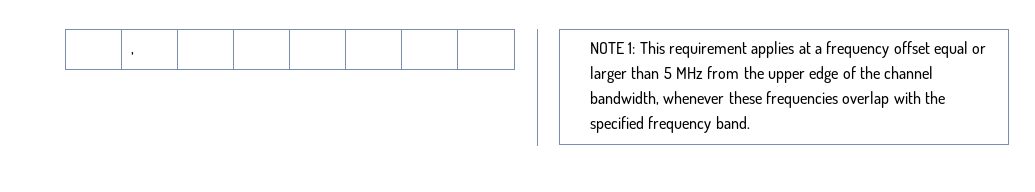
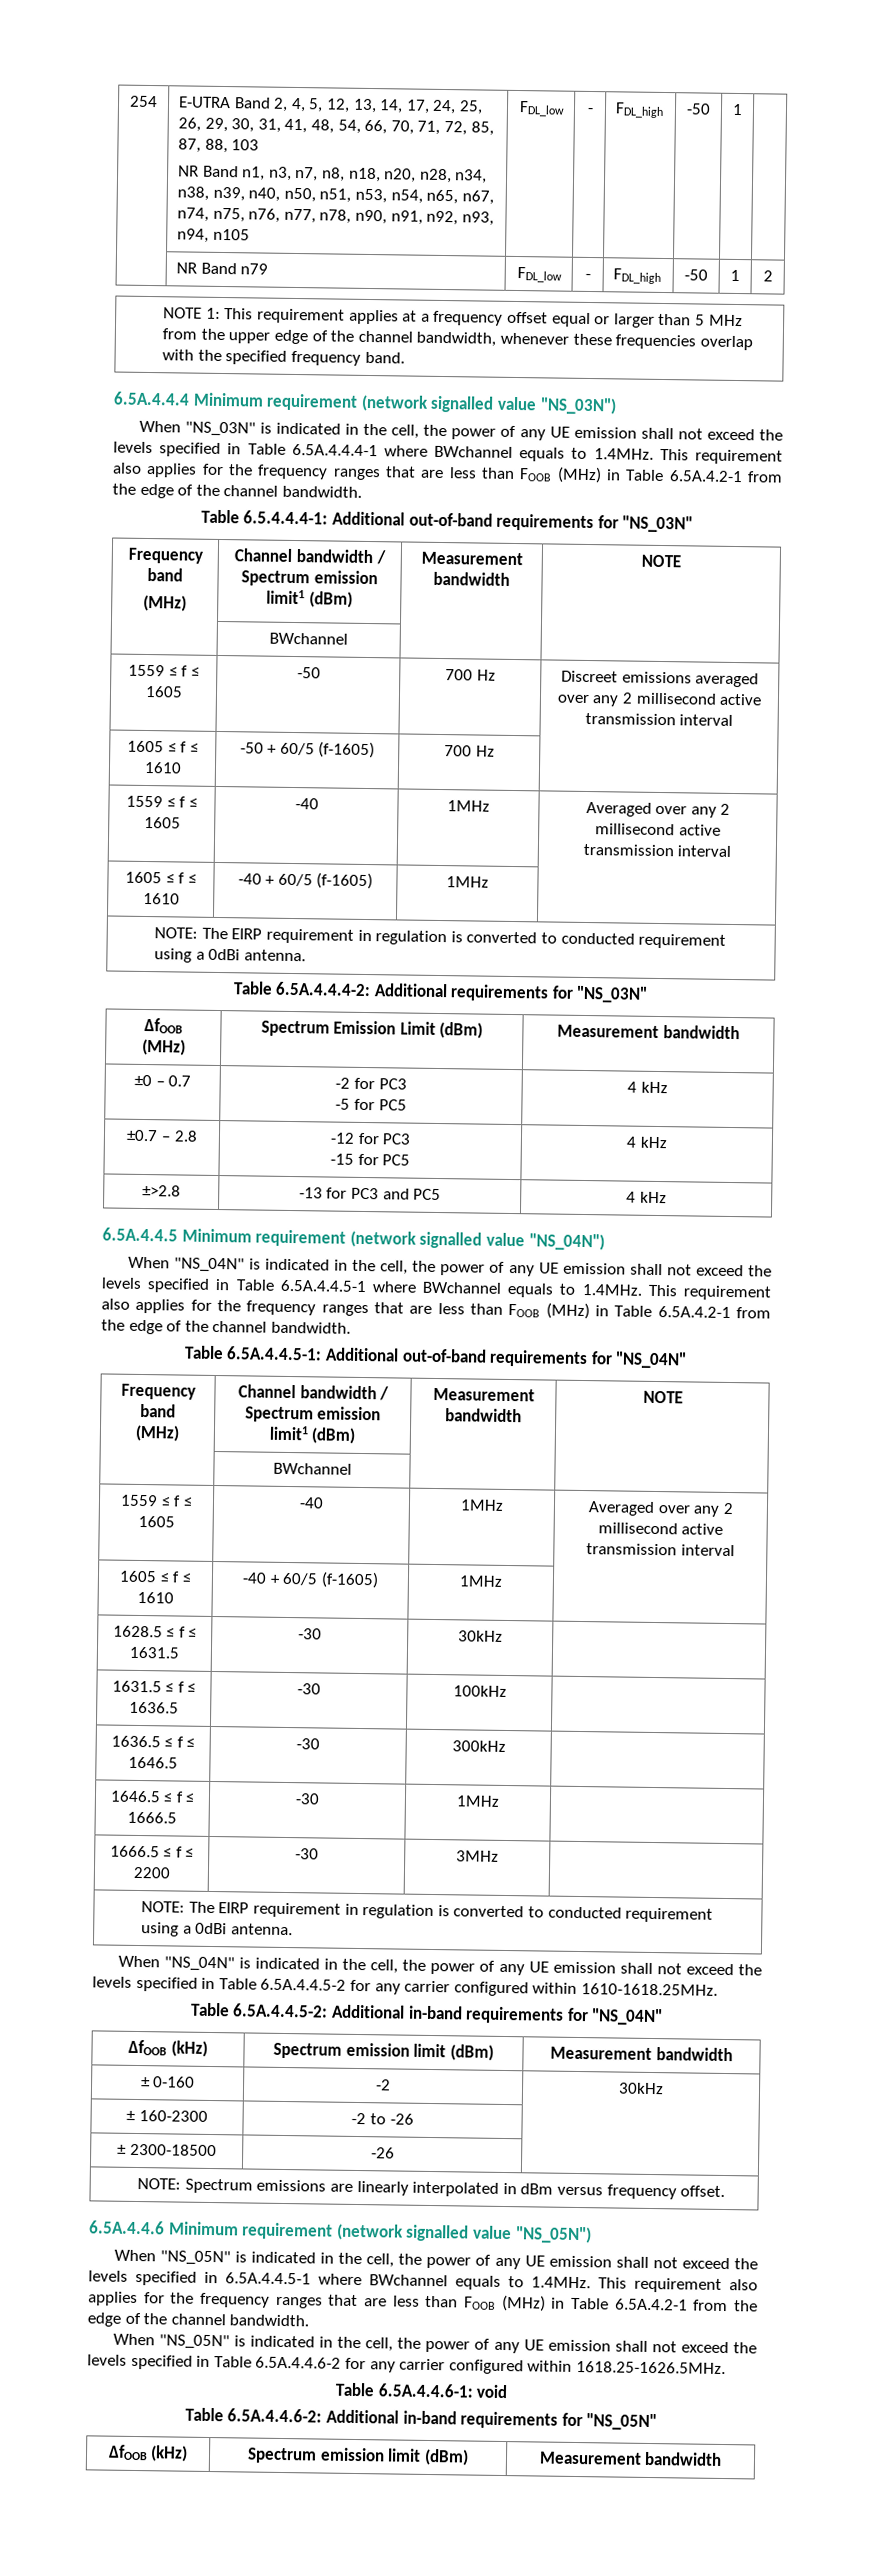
[130,52,134,55] | , | | | | | | -> [129,95,158,108] [178,96,483,115] [178,117,494,136] [178,138,260,154] [178,165,488,184] [177,186,494,205] [177,207,494,226] [177,228,250,243] [518,101,565,117] [586,107,594,114] [615,102,665,118] [686,103,711,115] [732,103,743,116] [176,262,269,275] [516,266,562,283] [584,273,591,280] [613,268,662,284] [684,269,708,281] [730,269,740,282] [762,270,773,282] 254 | E-UTRA Band 2, 4, 5, 12, 13, 14, 17, 24, 25, 26, 29, 30, 31, 41, 48, 54, 66, 70, 71, 72, 85, 87, 88, 103 // NR Band n1, n3, n7, n8, n18, n20, n28, n34, n38, n39, n40, n50, n51, n53, n54, n65, n67, n74, n75, n76, n77, n78, n90, n91, n92, n93, n94, n105 | FDL_low | - | FDL_high | -50 | 1 | // | NR Band n79 | FDL_low | - | FDL_high | -50 | 1 | 2
(750, 122) none -> [113,391,617,415] [138,420,783,441] [113,441,783,465] [112,462,783,484] [112,483,362,499] [200,509,694,533] [127,547,203,564] [147,568,183,582] [143,594,187,612] [234,548,386,565] [241,570,378,587] [266,589,353,608] [420,551,523,566] [433,571,510,586] [641,554,681,568] [268,632,348,645] [128,664,200,677] [144,685,183,698] [296,667,321,679] [445,669,496,681] [560,670,760,688] [556,692,763,707] [584,712,734,726] [127,740,199,753] [143,761,182,774] [239,741,376,759] [444,745,495,757] [126,795,198,808] [143,816,181,829] [294,798,319,810] [447,800,490,812] [585,801,731,818] [595,823,721,836] [582,843,732,857] [125,871,197,884] [142,892,180,905] [237,872,374,890] [446,876,489,888] [154,927,727,949] [154,948,307,963] [232,981,649,1003] [144,1018,183,1034] [141,1038,186,1056] [260,1020,484,1039] [557,1024,740,1040] [133,1074,192,1087] [335,1077,407,1090] [335,1098,407,1111] [627,1081,668,1094] [126,1129,198,1142] [329,1132,412,1145] [329,1153,411,1166] [626,1136,668,1149] [142,1184,181,1197] [298,1187,442,1201] [626,1191,667,1204] [102,1227,605,1251] [127,1256,772,1277] [101,1277,771,1301] [101,1298,771,1320] [101,1319,351,1335] [183,1345,688,1369] [120,1383,196,1400] [140,1403,176,1418] [135,1424,180,1442] [237,1384,390,1401] [244,1406,382,1423] [268,1425,357,1444] [432,1387,535,1402] [445,1408,522,1423] [642,1390,683,1404] [272,1462,352,1475] [120,1494,193,1507] [137,1515,175,1528] [299,1497,324,1509] [460,1499,504,1511] [588,1501,734,1517] [597,1522,724,1535] [586,1543,735,1557] [119,1570,192,1583] [136,1591,174,1604] [242,1571,379,1589] [459,1575,503,1587] [112,1625,198,1638] [129,1646,180,1659] [298,1628,322,1640] [458,1630,503,1642] [111,1680,197,1693] [129,1701,179,1714] [297,1683,321,1695] [452,1685,507,1697] [110,1735,196,1748] [128,1756,178,1769] [296,1738,320,1750] [451,1740,506,1752] [109,1790,196,1803] [127,1811,177,1824] [295,1793,320,1805] [456,1795,500,1807] [109,1845,195,1858] [132,1866,171,1879] [295,1848,319,1860] [456,1850,499,1862] [141,1901,714,1923] [141,1922,294,1937] [117,1955,762,1976] [92,1976,718,1997] [189,2002,664,2026] [128,2039,208,2057] [273,2042,494,2061] [550,2046,733,2062] [140,2076,196,2088] [375,2079,392,2091] [618,2082,664,2095] [126,2110,208,2122] [351,2112,414,2125] [117,2143,217,2157] [370,2147,395,2159] [137,2178,726,2200] [89,2220,592,2244] [113,2249,758,2270] [88,2270,758,2293] [88,2291,758,2312] [87,2312,310,2327] [112,2333,757,2354] [87,2354,726,2375] [334,2382,508,2399] [184,2407,658,2431] [107,2444,189,2462] [247,2447,469,2466] [538,2451,723,2466] // 6.5A.4.4.4 Minimum requirement (network signalled value "NS_03N") // When "NS_03N" is indicated in the cell, the power of any UE emission shall not exceed the levels specified in Table 6.5A.4.4.4-1 where BWchannel equals to 1.4MHz. This requirement also applies for the frequency ranges that are less than FOOB (MHz) in Table 6.5A.4.2-1 from the edge of the channel bandwidth. // Table 6.5.4.4.4-1: Additional out-of-band requirements for "NS_03N" // Frequency band // (MHz) | Channel bandwidth / Spectrum emission limit1 (dBm) | Measurement bandwidth | NOTE // | BWchannel | | // 1559 ≤ f ≤ 1605 | -50 | 700 Hz | Discreet emissions averaged over any 2 millisecond active transmission interval // 1605 ≤ f ≤ 1610 | -50 + 60/5 (f-1605) | 700 Hz | // 1559 ≤ f ≤ 1605 | -40 | 1MHz | Averaged over any 2 millisecond active transmission interval // 1605 ≤ f ≤ 1610 | -40 + 60/5 (f-1605) | 1MHz | // NOTE: The EIRP requirement in regulation is converted to conducted requirement using a 0dBi antenna. // Table 6.5A.4.4.4-2: Additional requirements for "NS_03N" // ΔfOOB // (MHz) | Spectrum Emission Limit (dBm) | Measurement bandwidth // ±0 – 0.7 | -2 for PC3 // -5 for PC5 | 4 kHz // ±0.7 – 2.8 | -12 for PC3 // -15 for PC5 | 4 kHz // ±>2.8 | -13 for PC3 and PC5 | 4 kHz // 6.5A.4.4.5 Minimum requirement (network signalled value "NS_04N") // When "NS_04N" is indicated in the cell, the power of any UE emission shall not exceed the levels specified in Table 6.5A.4.4.5-1 where BWchannel equals to 1.4MHz. This requirement also applies for the frequency ranges that are less than FOOB (MHz) in Table 6.5A.4.2-1 from the edge of the channel bandwidth. // Table 6.5A.4.4.5-1: Additional out-of-band requirements for "NS_04N" // Frequency band // (MHz) | Channel bandwidth / Spectrum emission limit1 (dBm) | Measurement bandwidth | NOTE // | BWchannel | | // 1559 ≤ f ≤ 1605 | -40 | 1MHz | Averaged over any 2 millisecond active transmission interval // 1605 ≤ f ≤ 1610 | -40 + 60/5 (f-1605) | 1MHz | // 1628.5 ≤ f ≤ 1631.5 | -30 | 30kHz | // 1631.5 ≤ f ≤ 1636.5 | -30 | 100kHz | // 1636.5 ≤ f ≤ 1646.5 | -30 | 300kHz | // 1646.5 ≤ f ≤ 1666.5 | -30 | 1MHz | // 1666.5 ≤ f ≤ 2200 | -30 | 3MHz | // NOTE: The EIRP requirement in regulation is converted to conducted requirement using a 0dBi antenna. // When "NS_04N" is indicated in the cell, the power of any UE emission shall not exceed the levels specified in Table 6.5A.4.4.5-2 for any carrier configured within 1610-1618.25MHz. // Table 6.5A.4.4.5-2: Additional in-band requirements for "NS_04N" // ΔfOOB (kHz) | Spectrum emission limit (dBm) | Measurement bandwidth // ± 0-160 | -2 | 30kHz // ± 160-2300 | -2 to -26 | // ± 2300-18500 | -26 | // NOTE: Spectrum emissions are linearly interpolated in dBm versus frequency offset. // 6.5A.4.4.6 Minimum requirement (network signalled value "NS_05N") // When "NS_05N" is indicated in the cell, the power of any UE emission shall not exceed the levels specified in 6.5A.4.4.5-1 where BWchannel equals to 1.4MHz. This requirement also applies for the frequency ranges that are less than FOOB (MHz) in Table 6.5A.4.2-1 from the edge of the channel bandwidth. // When "NS_05N" is indicated in the cell, the power of any UE emission shall not exceed the levels specified in Table 6.5A.4.4.6-2 for any carrier configured within 1618.25-1626.5MHz. // Table 6.5A.4.4.6-1: void // Table 6.5A.4.4.6-2: Additional in-band requirements for "NS_05N" // ΔfOOB (kHz) | Spectrum emission limit (dBm) | Measurement bandwidth

